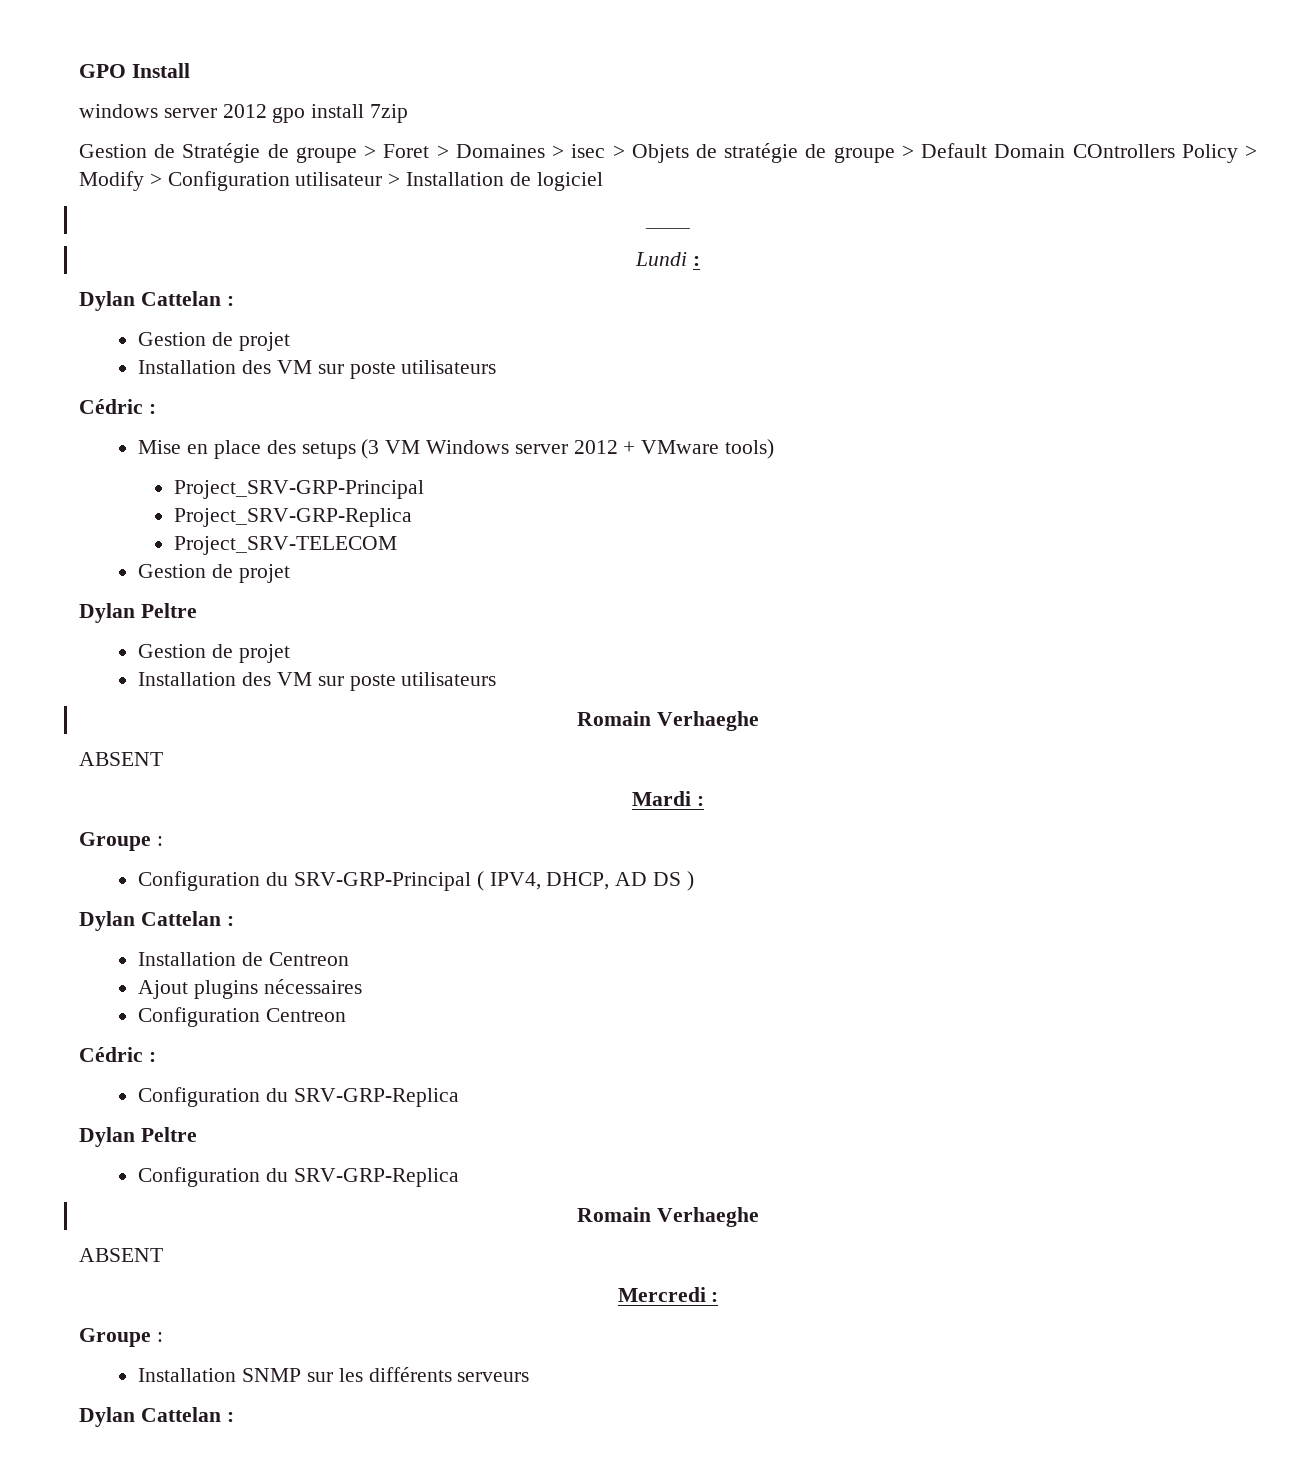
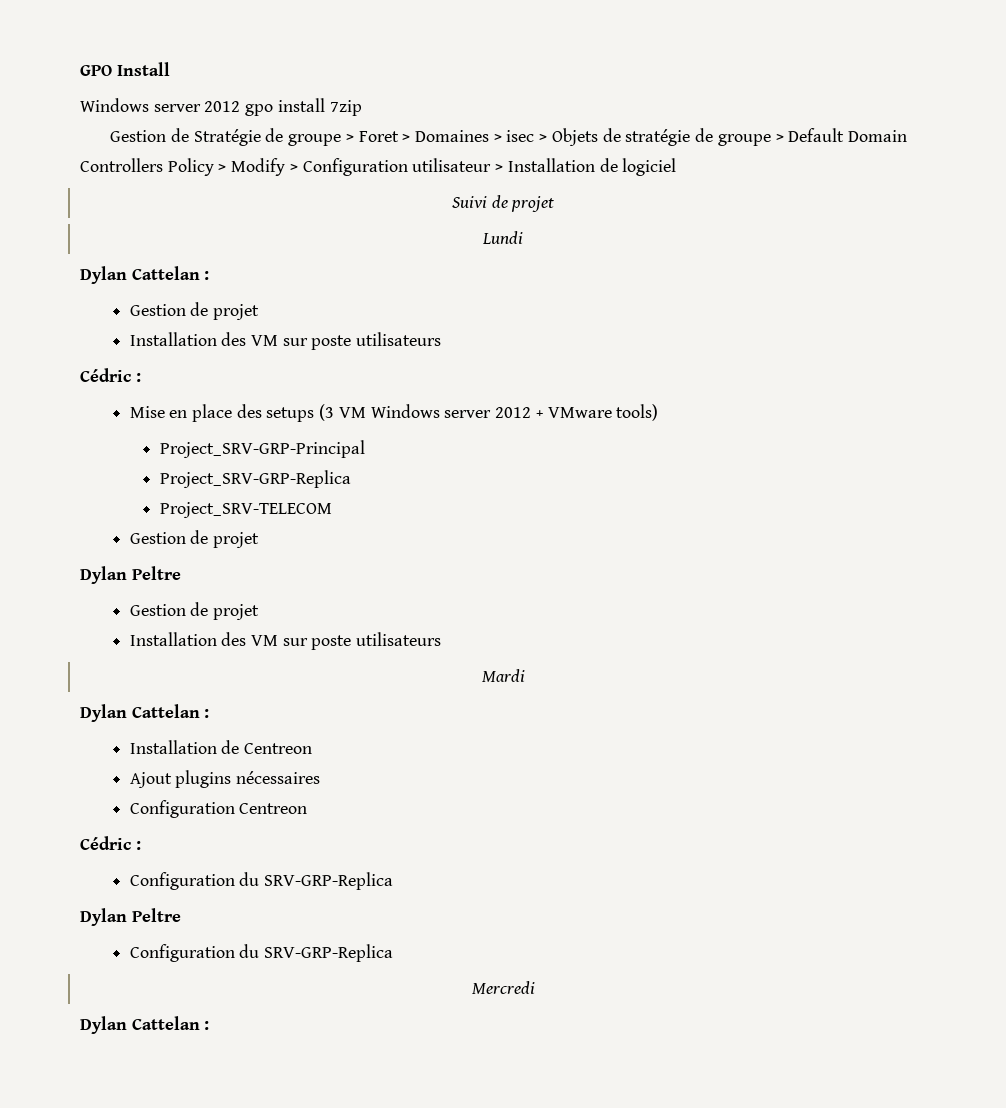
[79,104,158,118] windows -> [80,98,149,112] Windows
[1072,144,1175,158] COntrollers -> [80,158,163,172] Controllers
[645,226,690,229] ____ -> [451,195,555,212] Suivi de projet
[692,256,700,266] : -> (523, 237) none
[577,711,759,731] [79,752,163,766] [632,791,704,806] [79,832,163,851] [138,871,694,891] Romain Verhaeghe // ABSENT // Mardi : // Groupe : // Configuration du SRV-GRP-Principal ( IPV4, DHCP, AD DS ) -> [481,669,525,682] Mardi
[577,1207,759,1227] [79,1248,163,1262] [617,1287,719,1302] [79,1328,163,1347] [138,1367,530,1382] Romain Verhaeghe // ABSENT // Mercredi : // Groupe : // Installation SNMP sur les différents serveurs -> [471,981,535,994] Mercredi

